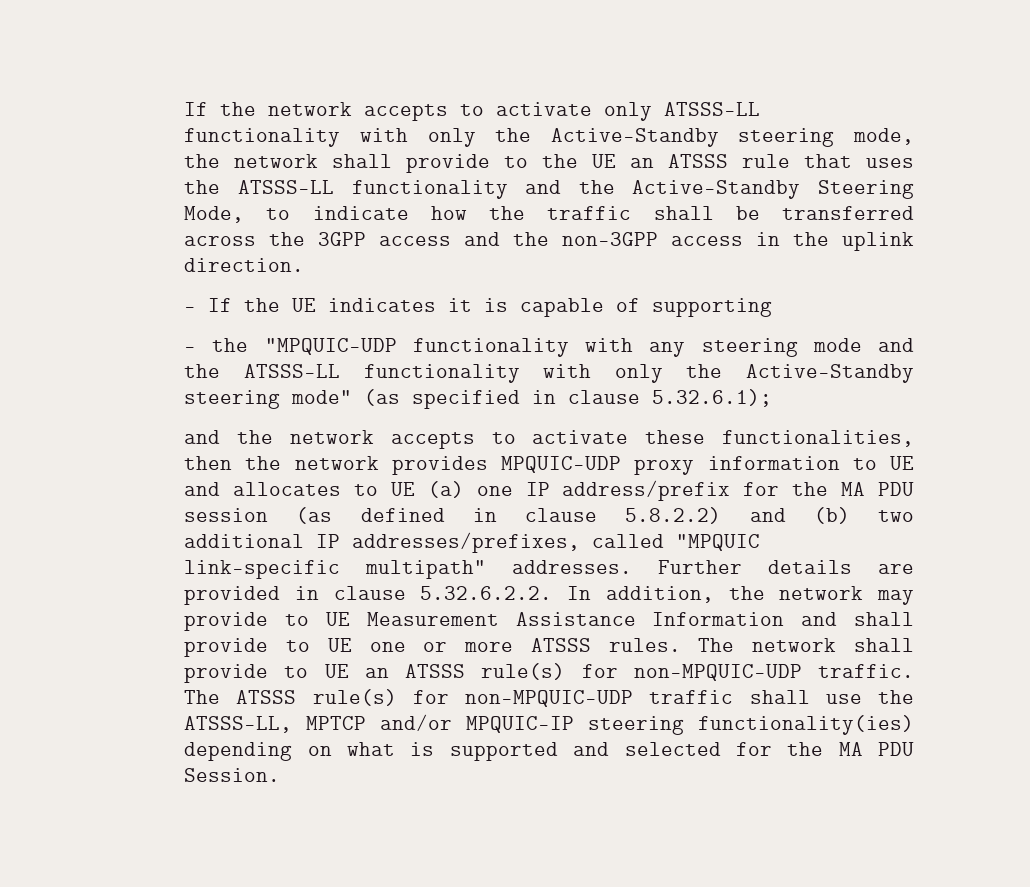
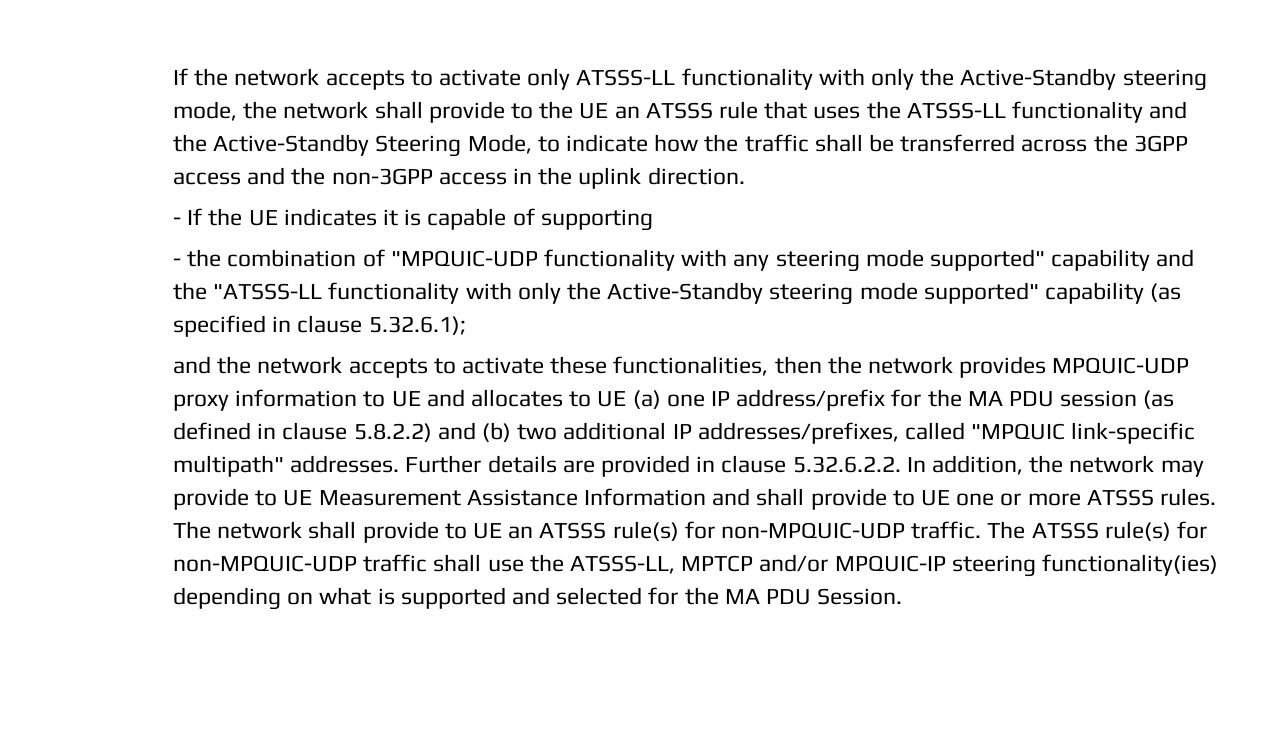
(249, 345) none -> [227,249,385,267] combination of
[878,338,915,352] [184,364,914,383] [184,390,353,409] and the ATSSS-LL functionality with only the Active-Standby steering mode" -> [930,249,1195,271] [172,282,1145,305] supported" capability and the "ATSSS-LL functionality with only the Active-Standby steering mode supported" capability

